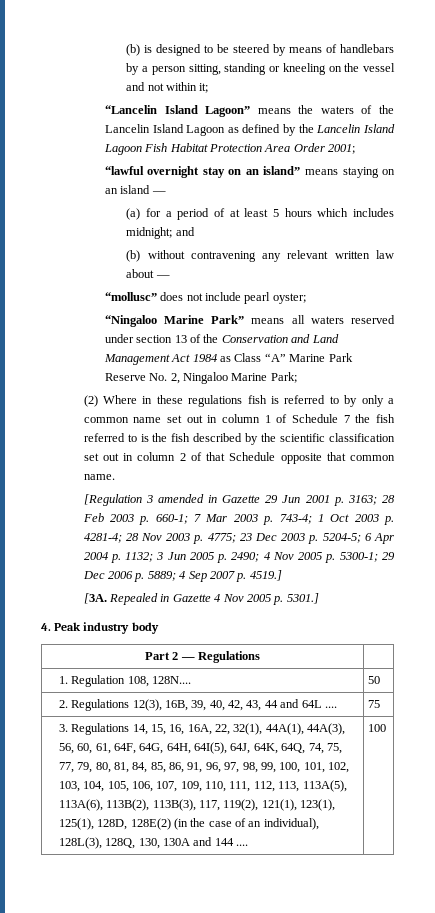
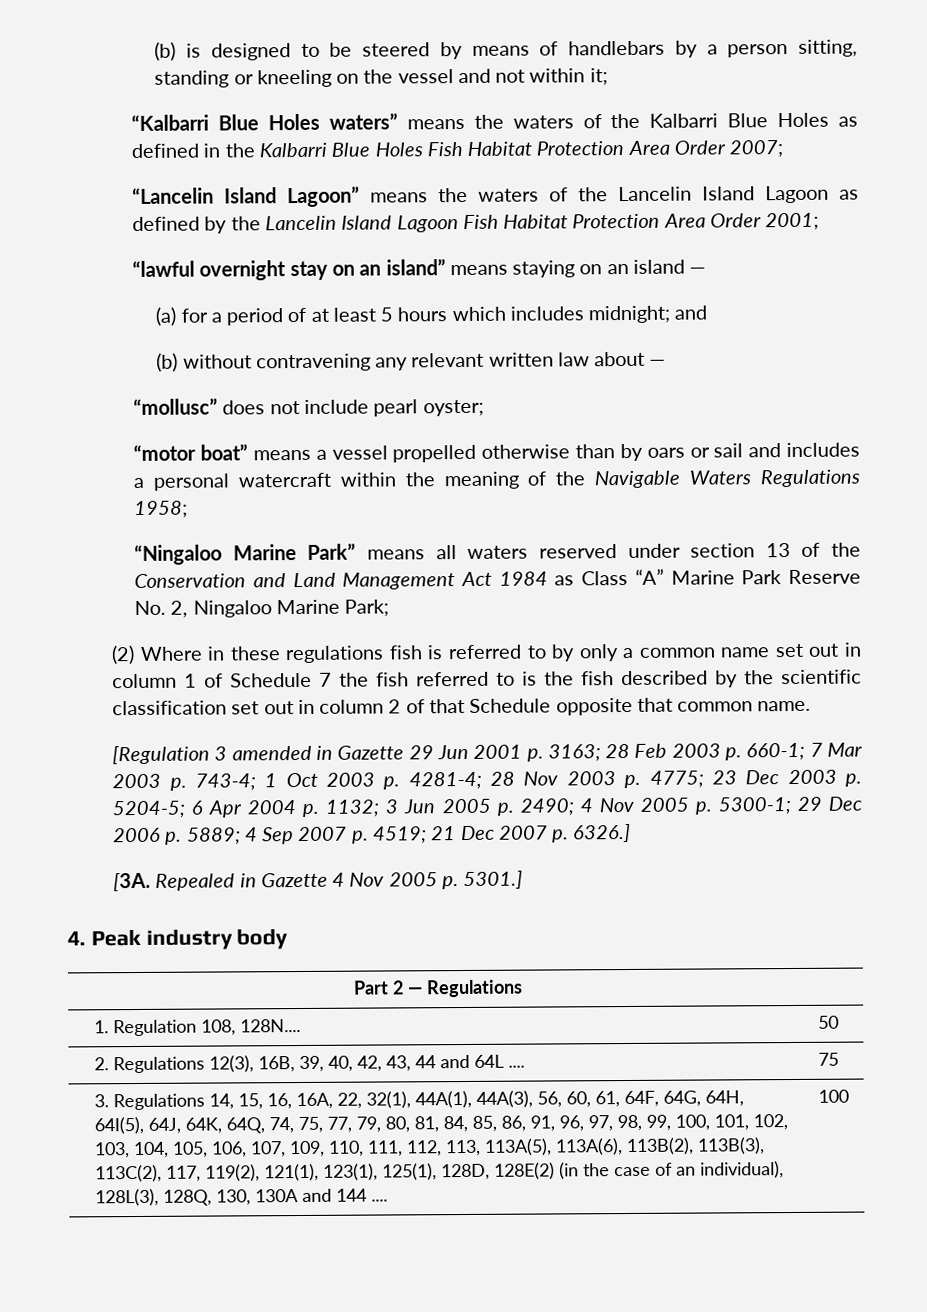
(209, 88) none -> [131,112,858,132] [131,140,784,159] // “Kalbarri Blue Holes waters” means the waters of the Kalbarri Blue Holes as defined in the Kalbarri Blue Holes Fish Habitat Protection Area Order 2007;
(306, 298) none -> [133,442,861,463] [133,469,861,491] [134,500,189,519] // “motor boat” means a vessel propelled otherwise than by oars or sail and includes a personal watercraft within the meaning of the Navigable Waters Regulations 1958;
[249,570,282,581] 4519.] -> [372,823,632,844] 4519; 21 Dec 2007 p. 6326.]
(196, 805) none -> [94,1164,162,1183] 113C(2),

